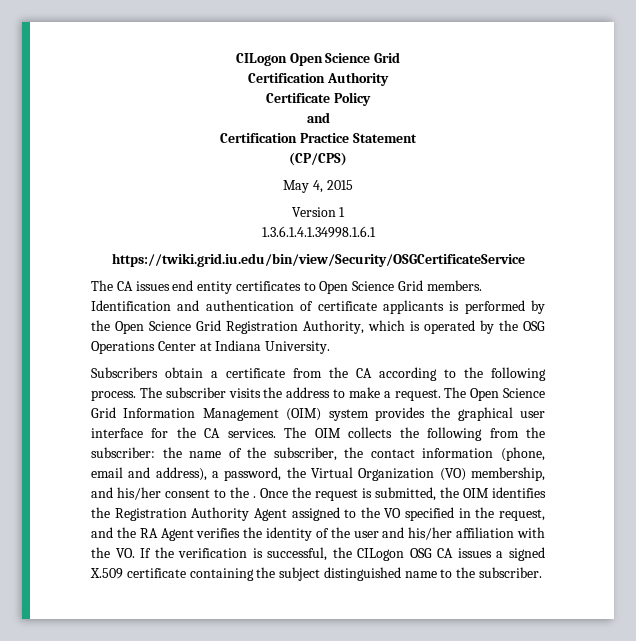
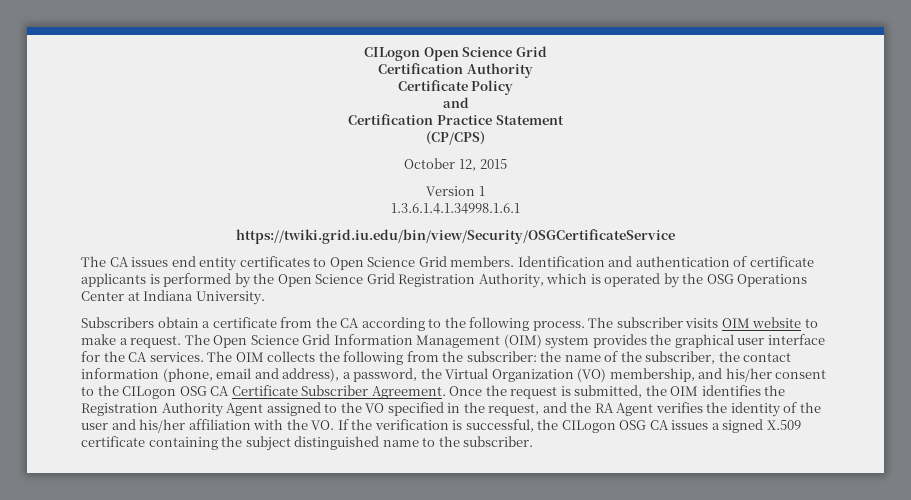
[283,180,323,193] May 4, -> [404,158,476,171] October 12,
[263,387,331,398] the address -> [721,317,802,328] OIM website
[253,496,256,498] . -> [122,385,446,399] CILogon OSG CA Certificate Subscriber Agreement.

